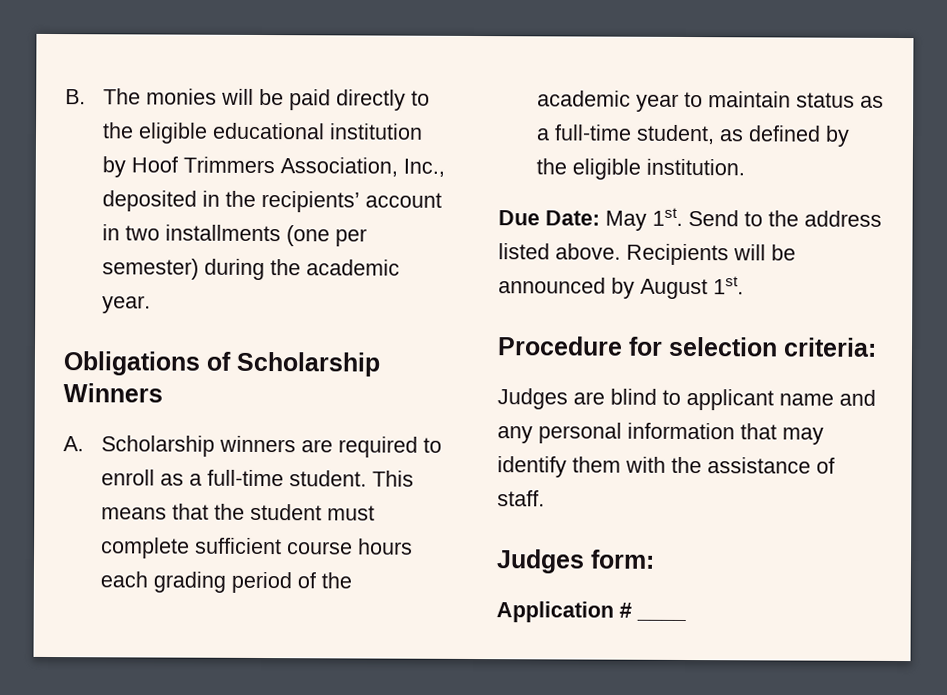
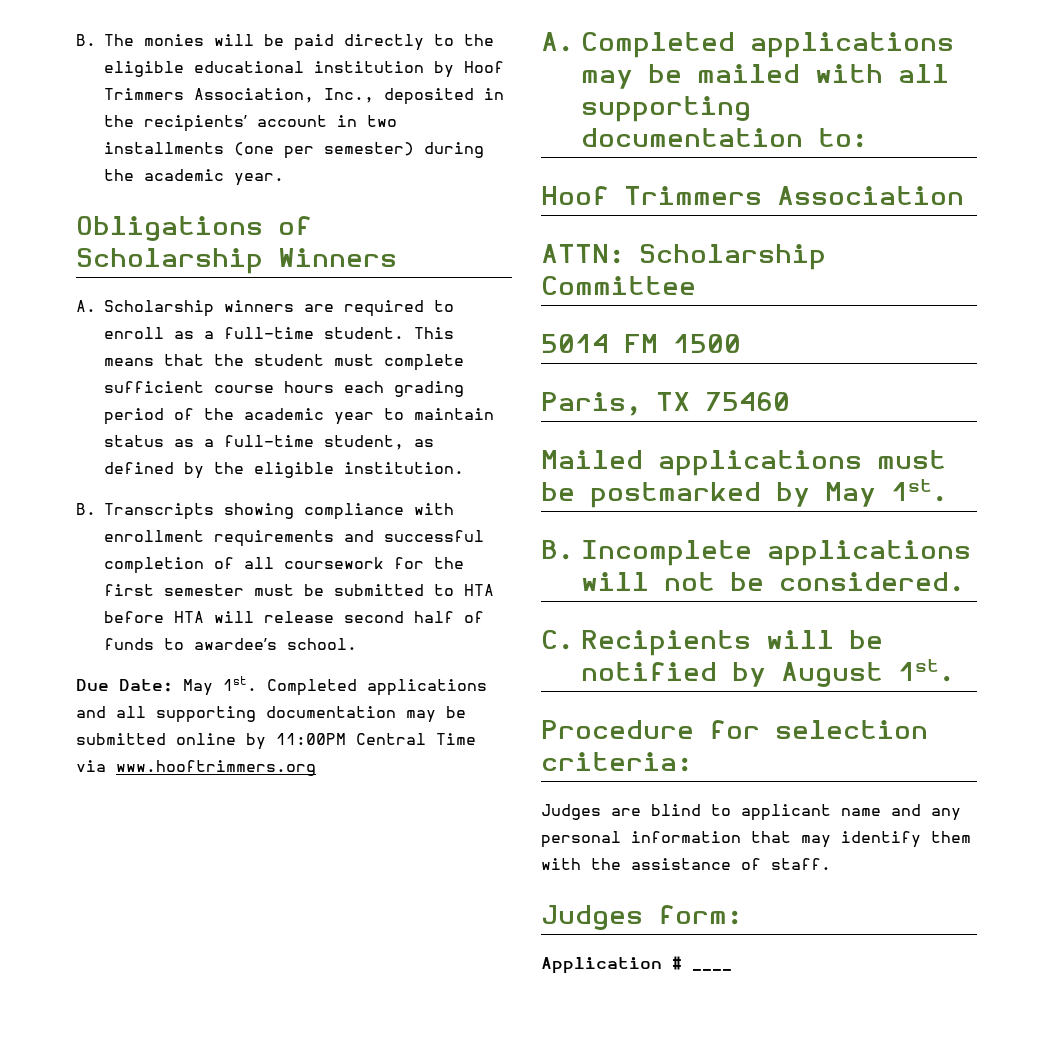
[498,207,882,231] [498,243,621,260] Due Date: May 1st. Send to the address listed above. -> [76,503,454,520] [104,530,484,547] [104,557,464,574] [104,584,494,596] [104,611,484,623] [104,638,357,650] [76,676,487,696] [76,706,466,723] [76,733,476,750] [76,760,316,776] [541,32,954,58] [581,64,949,89] [581,96,751,122] [581,128,867,148] [541,186,964,205] [541,244,826,270] [541,276,696,295] [541,334,741,353] [541,392,790,416] [541,450,946,476] [541,479,947,508] [541,540,971,566] [581,572,964,592] [541,630,573,650] B. Transcripts showing compliance with enrollment requirements and successful completion of all coursework for the first semester must be submitted to HTA before HTA will release second half of funds to awardee’s school. // Due Date: May 1st. Completed applications and all supporting documentation may be submitted online by 11:00PM Central Time via www.hooftrimmers.org // A. Completed applications may be mailed with all supporting documentation to: // Hoof Trimmers Association // ATTN: Scholarship Committee // 5014 FM 1500 // Paris, TX 75460 // Mailed applications must be postmarked by May 1st. // B. Incomplete applications will not be considered. // C.
[498,277,606,294] announced -> [581,662,717,681] notified

